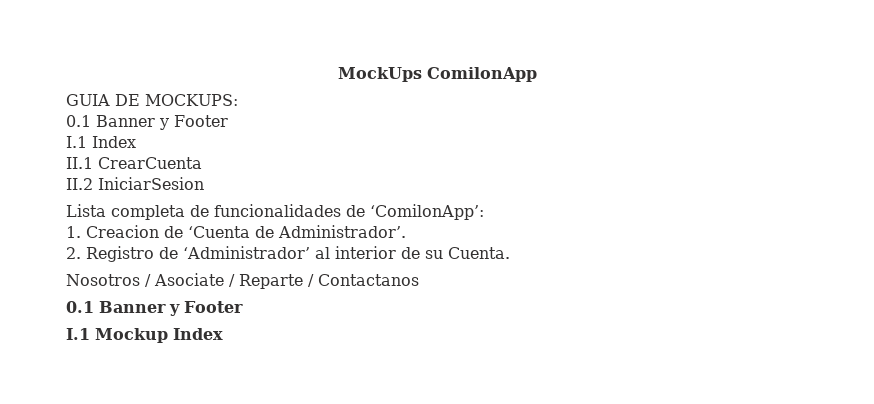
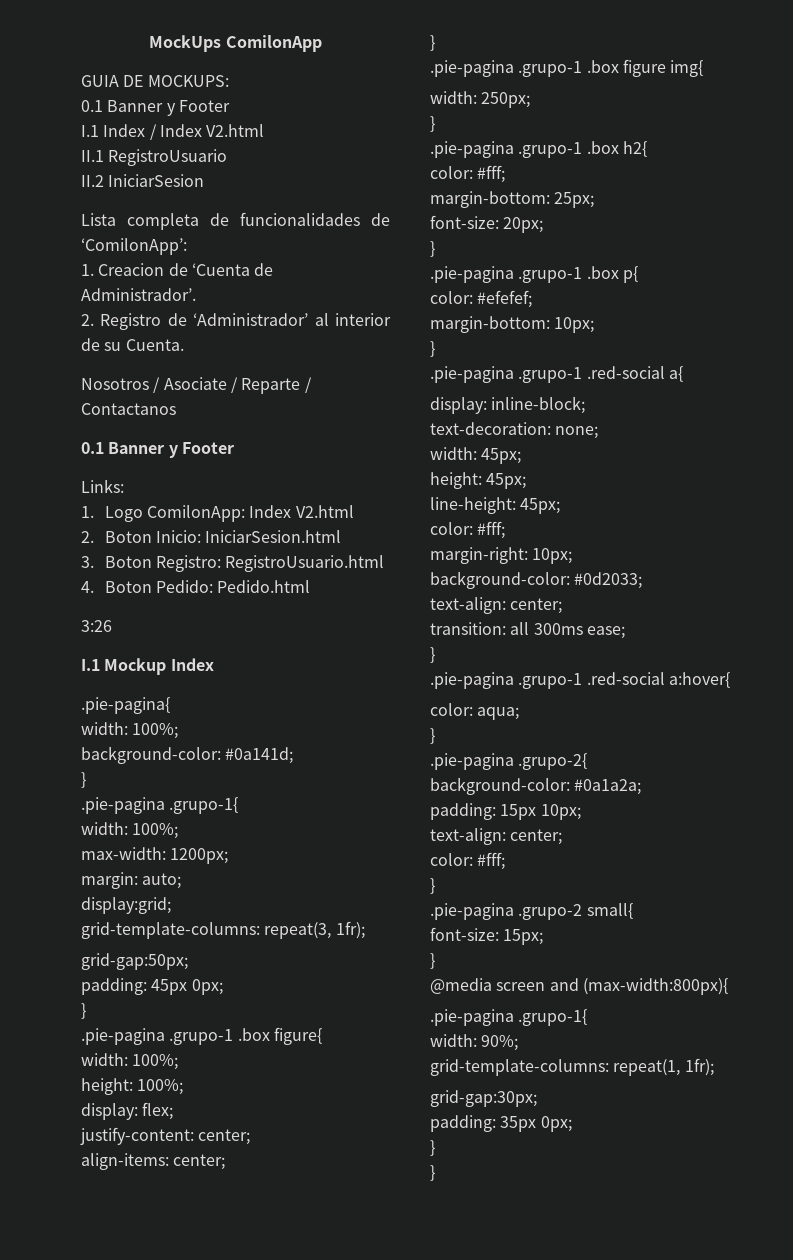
(136, 142) none -> [149,124,265,140] / Index V2.html
[98,157,202,169] CrearCuenta -> [108,149,228,166] RegistroUsuario
[66,328,223,343] I.1 Mockup Index -> [81,479,124,493] [81,505,354,522] [81,530,342,543] [81,555,385,572] [81,580,311,593] [81,620,112,632] [81,658,214,675] [81,697,170,714] [81,722,179,739] [81,746,294,764] [81,772,86,788] [81,797,239,814] [81,822,179,839] [81,847,229,864] [81,872,182,889] [81,897,171,914] [81,921,365,939] [81,953,188,970] [81,978,223,995] [81,1003,86,1019] [81,1027,322,1045] [81,1053,179,1070] [81,1078,184,1095] [81,1102,174,1120] [80,1127,251,1145] [81,1153,226,1170] [430,35,435,51] [430,59,704,77] [430,91,531,108] [430,116,435,132] [430,141,647,158] [430,165,506,183] [430,191,595,208] [430,215,544,233] [430,241,435,257] [430,266,638,283] [430,290,533,308] [430,316,595,333] [430,341,435,357] [430,366,683,383] [430,396,586,414] [430,422,599,439] [430,447,522,464] [430,472,527,489] [430,497,561,514] [430,521,506,539] [430,547,573,564] [430,571,643,589] [430,597,563,614] [430,622,625,639] [430,647,435,663] [430,672,730,689] [430,703,520,720] [430,728,435,744] [430,753,588,770] [430,777,642,795] [430,803,581,820] [430,828,563,845] [430,852,506,870] [430,878,435,894] [430,903,633,920] [430,927,544,945] [430,953,435,969] [430,978,728,995] [430,1009,588,1026] [430,1034,519,1051] [430,1058,714,1076] [430,1090,537,1107] [430,1115,572,1132] [430,1140,435,1156] [430,1165,435,1181] Links: // 1. Logo ComilonApp: Index V2.html // 2. Boton Inicio: IniciarSesion.html // 3. Boton Registro: RegistroUsuario.html // 4. Boton Pedido: Pedido.html // 3:26 // I.1 Mockup Index // .pie-pagina{ // width: 100%; // background-color: #0a141d; // } // .pie-pagina .grupo-1{ // width: 100%; // max-width: 1200px; // margin: auto; // display:grid; // grid-template-columns: repeat(3, 1fr); // grid-gap:50px; // padding: 45px 0px; // } // .pie-pagina .grupo-1 .box figure{ // width: 100%; // height: 100%; // display: flex; // justify-content: center; // align-items: center; // } // .pie-pagina .grupo-1 .box figure img{ // width: 250px; // } // .pie-pagina .grupo-1 .box h2{ // color: #fff; // margin-bottom: 25px; // font-size: 20px; // } // .pie-pagina .grupo-1 .box p{ // color: #efefef; // margin-bottom: 10px; // } // .pie-pagina .grupo-1 .red-social a{ // display: inline-block; // text-decoration: none; // width: 45px; // height: 45px; // line-height: 45px; // color: #fff; // margin-right: 10px; // background-color: #0d2033; // text-align: center; // transition: all 300ms ease; // } // .pie-pagina .grupo-1 .red-social a:hover{ // color: aqua; // } // .pie-pagina .grupo-2{ // background-color: #0a1a2a; // padding: 15px 10px; // text-align: center; // color: #fff; // } // .pie-pagina .grupo-2 small{ // font-size: 15px; // } // @media screen and (max-width:800px){ // .pie-pagina .grupo-1{ // width: 90%; // grid-template-columns: repeat(1, 1fr); // grid-gap:30px; // padding: 35px 0px; // } // }

